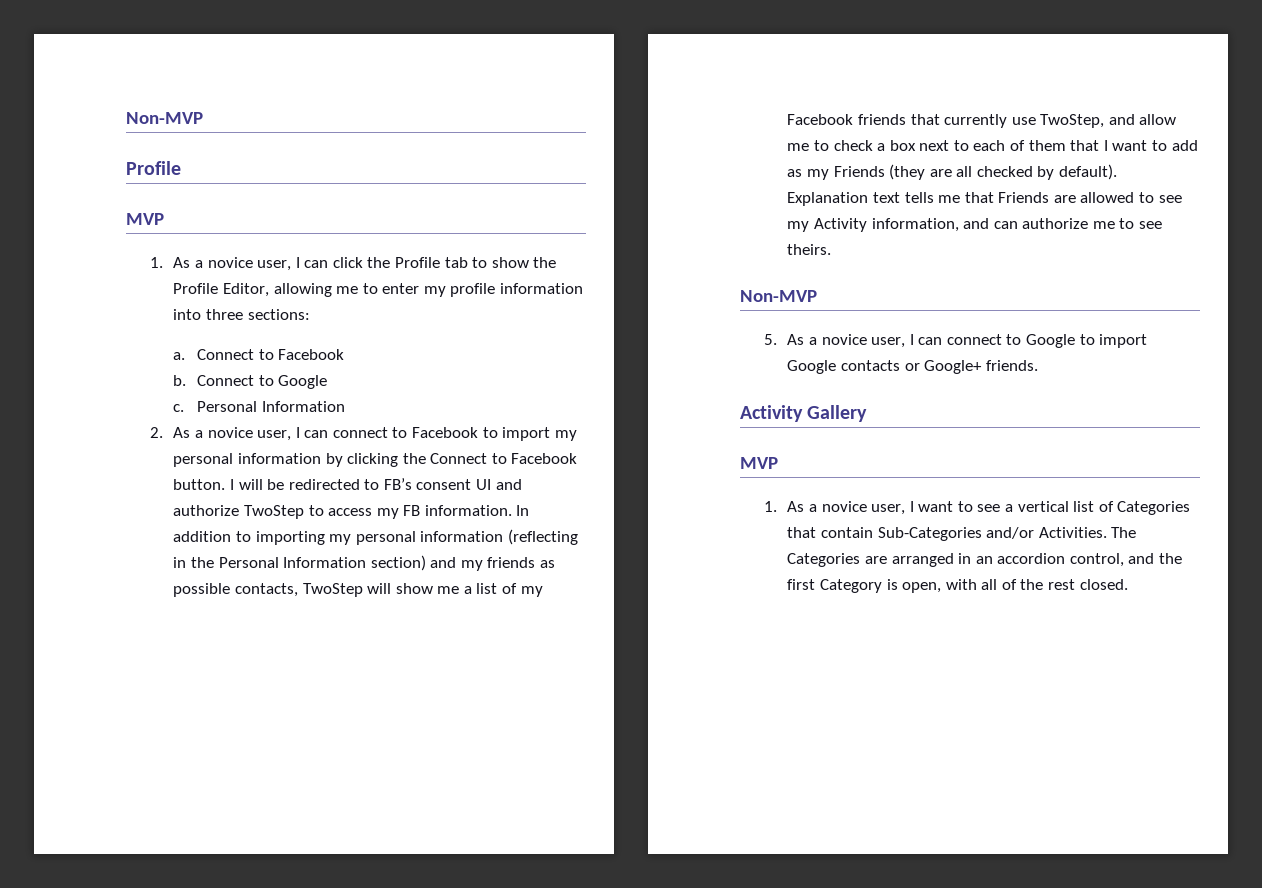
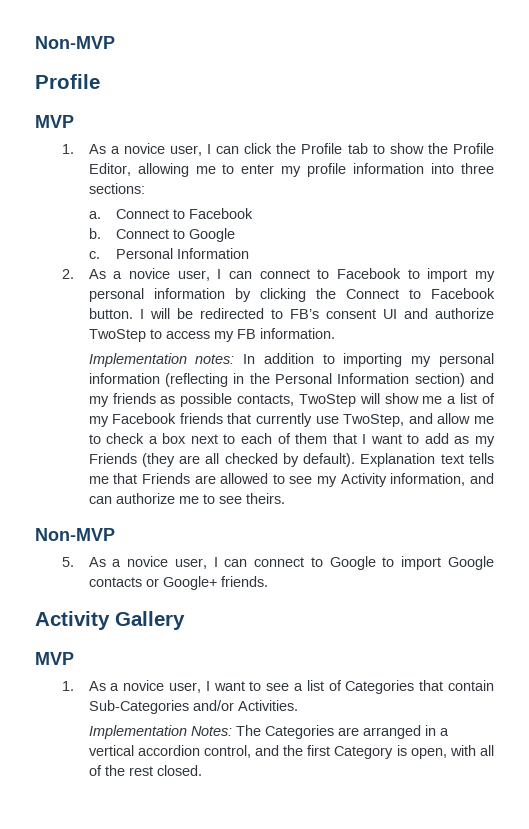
(512, 510) none -> [88,353,235,367] // Implementation notes:
[1017,501,1069,512] vertical -> (304, 687) none
(1107, 532) none -> [88,725,232,739] // Implementation Notes:
[975,556,993,564] an -> [439,728,449,736] [88,745,134,756] a vertical

